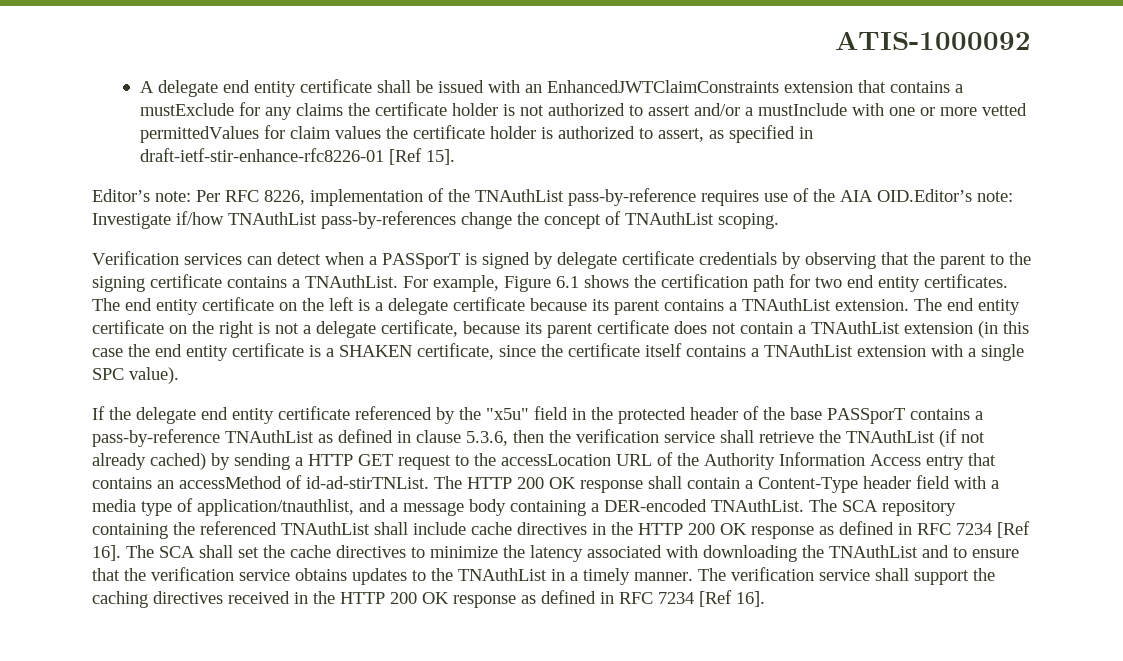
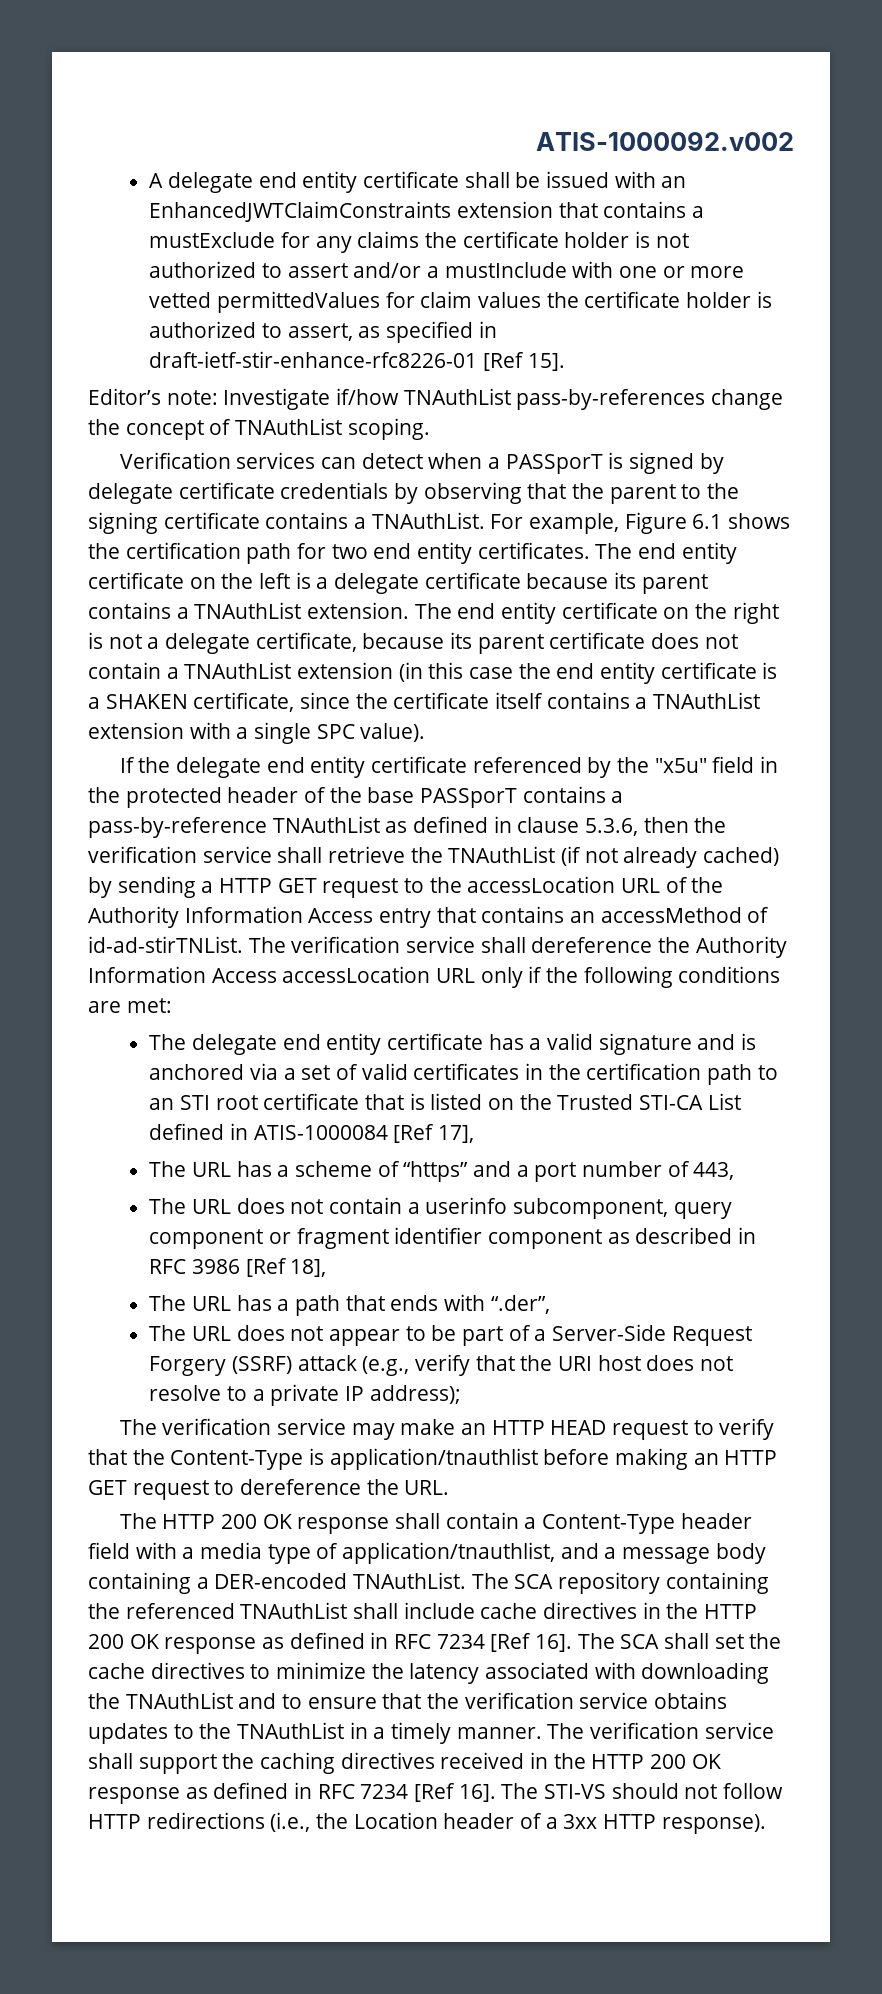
[835,31,1031,50] ATIS-1000092 -> [536,131,794,151] ATIS-1000092.v002
[196,188,1013,206] Per RFC 8226, implementation of the TNAuthList pass-by-reference requires use of the AIA OID.Editor’s note: -> (218, 397) none
(462, 482) none -> [291,936,787,958] [88,966,781,988] [88,998,172,1013] [149,1033,756,1055] [149,1063,778,1085] [149,1093,741,1110] [149,1123,474,1143] [149,1161,735,1182] [149,1197,732,1219] [149,1227,756,1249] [149,1258,327,1277] [149,1294,550,1316] [149,1324,752,1346] [149,1354,733,1376] [149,1384,461,1406] [119,1418,775,1440] [88,1448,778,1470] [88,1479,450,1500] [119,1513,157,1529] verification service shall dereference the Authority Information Access accessLocation URL only if the following conditions are met: // The delegate end entity certificate has a valid signature and is anchored via a set of valid certificates in the certification path to an STI root certificate that is listed on the Trusted STI-CA List defined in ATIS-1000084 [Ref 17], // The URL has a scheme of “https” and a port number of 443, // The URL does not contain a userinfo subcomponent, query component or fragment identifier component as described in RFC 3986 [Ref 18], // The URL has a path that ends with “.der”, // The URL does not appear to be part of a Server-Side Request Forgery (SSRF) attack (e.g., verify that the URI host does not resolve to a private IP address); // The verification service may make an HTTP HEAD request to verify that the Content-Type is application/tnauthlist before making an HTTP GET request to dereference the URL. // The
(765, 599) none -> [501,1783,784,1799] [88,1812,766,1834] The STI-VS should not follow HTTP redirections (i.e., the Location header of a 3xx HTTP response).

